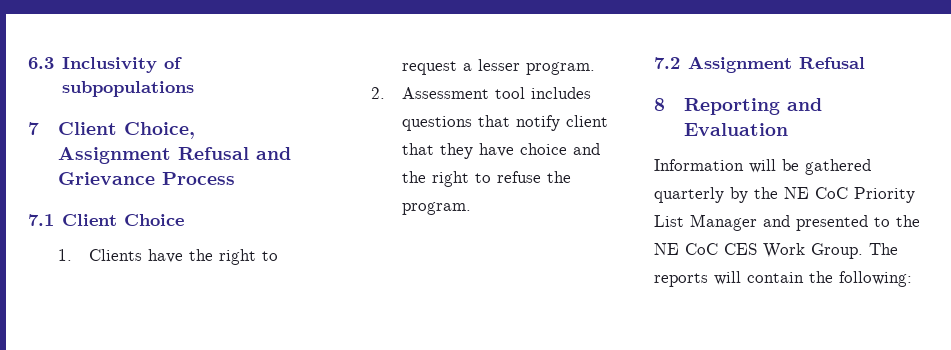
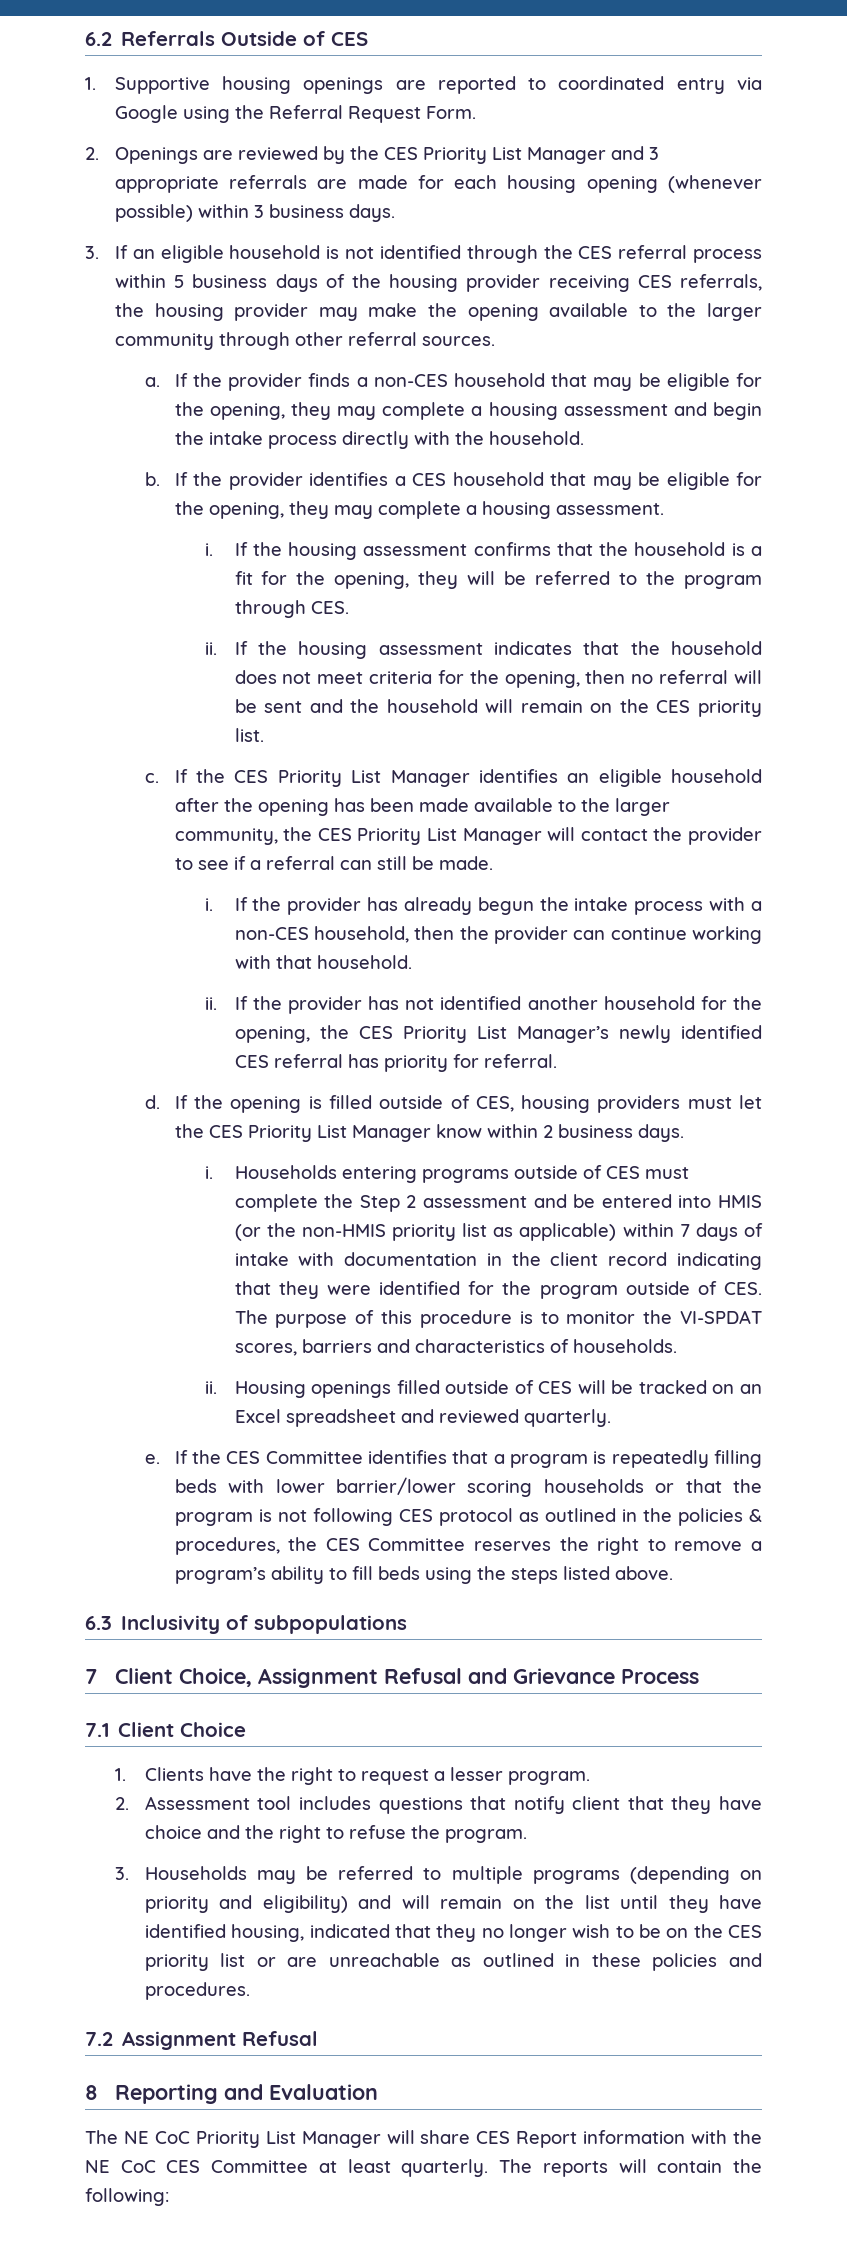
(28, 63) none -> [85,31,369,46] [85,76,762,94] [114,105,476,123] [85,146,659,164] [114,175,762,193] [114,204,395,222] [85,245,762,263] [114,274,762,292] [114,303,762,321] [114,332,495,350] [144,373,762,391] [174,402,762,420] [174,431,584,449] [144,472,762,490] [174,501,664,519] [204,542,762,560] [234,571,763,589] [234,600,349,618] [204,641,762,659] [234,670,762,688] [234,699,762,717] [234,728,264,742] [144,769,763,787] [174,798,670,816] [174,827,762,845] [174,856,493,870] [204,897,762,915] [234,926,762,944] [234,955,412,969] [204,996,762,1014] [234,1025,762,1043] [234,1054,557,1072] [144,1095,762,1113] [174,1124,684,1142] [204,1165,689,1183] [234,1194,762,1212] [234,1223,763,1241] [234,1252,762,1270] [234,1281,762,1299] [234,1310,762,1328] [234,1339,677,1356] [204,1380,762,1398] [234,1409,611,1427] [144,1450,762,1468] [174,1477,763,1497] [174,1508,763,1526] [174,1537,762,1555] [174,1566,673,1584] 6.2 Referrals Outside of CES // 1. Supportive housing openings are reported to coordinated entry via Google using the Referral Request Form. // 2. Openings are reviewed by the CES Priority List Manager and 3 appropriate referrals are made for each housing opening (whenever possible) within 3 business days. // 3. If an eligible household is not identified through the CES referral process within 5 business days of the housing provider receiving CES referrals, the housing provider may make the opening available to the larger community through other referral sources. // a. If the provider finds a non-CES household that may be eligible for the opening, they may complete a housing assessment and begin the intake process directly with the household. // b. If the provider identifies a CES household that may be eligible for the opening, they may complete a housing assessment. // i. If the housing assessment confirms that the household is a fit for the opening, they will be referred to the program through CES. // ii. If the housing assessment indicates that the household does not meet criteria for the opening, then no referral will be sent and the household will remain on the CES priority list. // c. If the CES Priority List Manager identifies an eligible household after the opening has been made available to the larger community, the CES Priority List Manager will contact the provider to see if a referral can still be made. // i. If the provider has already begun the intake process with a non-CES household, then the provider can continue working with that household. // ii. If the provider has not identified another household for the opening, the CES Priority List Manager’s newly identified CES referral has priority for referral. // d. If the opening is filled outside of CES, housing providers must let the CES Priority List Manager know within 2 business days. // i. Households entering programs outside of CES must complete the Step 2 assessment and be entered into HMIS (or the non-HMIS priority list as applicable) within 7 days of intake with documentation in the client record indicating that they were identified for the program outside of CES. The purpose of this procedure is to monitor the VI-SPDAT scores, barriers and characteristics of households. // ii. Housing openings filled outside of CES will be tracked on an Excel spreadsheet and reviewed quarterly. // e. If the CES Committee identifies that a program is repeatedly filling beds with lower barrier/lower scoring households or that the program is not following CES protocol as outlined in the policies & procedures, the CES Committee reserves the right to remove a program’s ability to fill beds using the steps listed above. //
(471, 208) none -> [114,1866,762,1884] [144,1895,762,1913] [144,1924,763,1942] [144,1953,762,1971] [144,1982,250,2000] // 3. Households may be referred to multiple programs (depending on priority and eligibility) and will remain on the list until they have identified housing, indicated that they no longer wish to be on the CES priority list or are unreachable as outlined in these policies and procedures.
[654,159,871,175] [654,187,778,203] Information will be gathered quarterly by the -> [85,2130,118,2144] The
[763,215,920,231] [654,243,863,259] and presented to the NE CoC CES Work Group. -> [386,2130,762,2148] [85,2159,489,2177] will share CES Report information with the NE CoC CES Committee at least quarterly.

